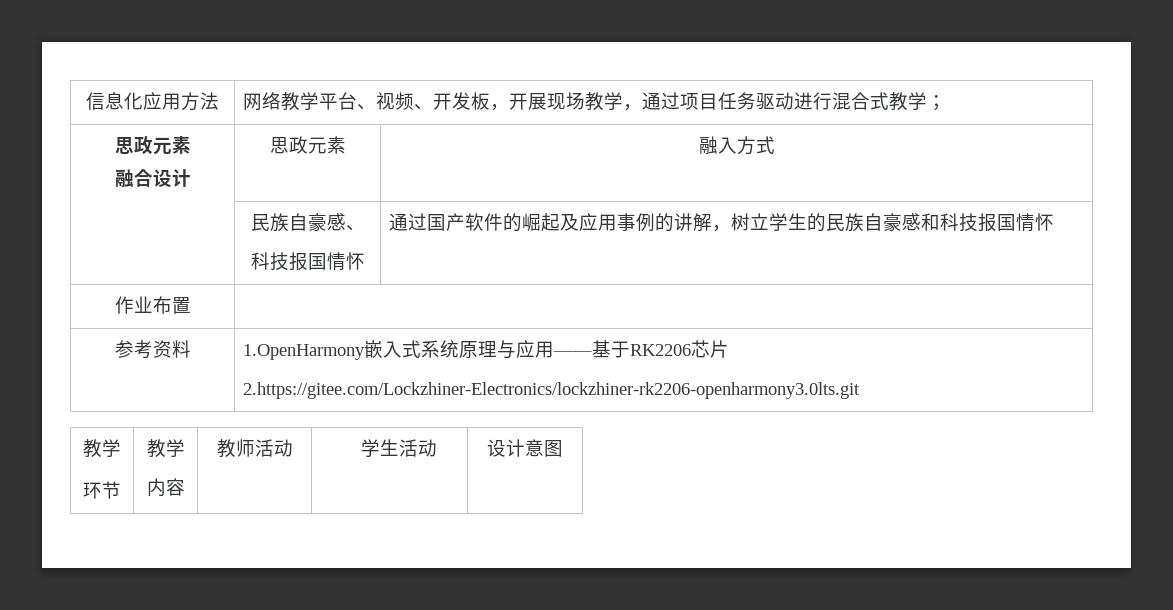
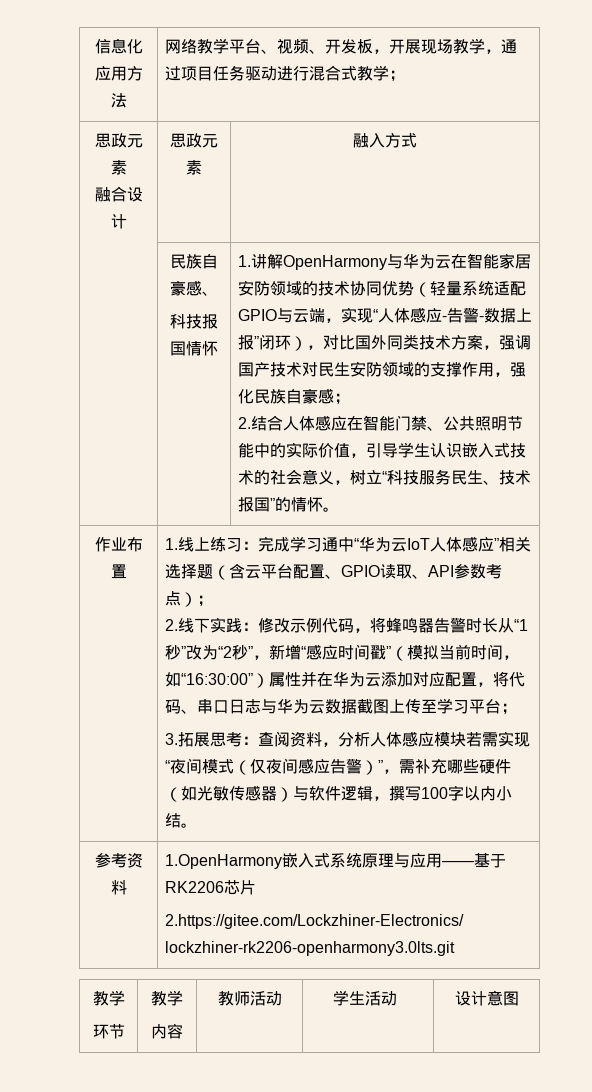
[389,213,1055,232] 通过国产软件的崛起及应用事例的讲解，树立学生的民族自豪感和科技报国情怀 -> [237,253,531,270] [237,280,526,297] [237,307,532,323] [237,334,531,351] [237,361,526,377] [237,388,350,405] [237,415,523,431] [237,442,526,458] [237,469,531,485] [237,497,339,512] 1.讲解OpenHarmony与华为云在智能家居安防领域的技术协同优势（轻量系统适配GPIO与云端，实现“人体感应-告警-数据上报”闭环），对比国外同类技术方案，强调国产技术对民生安防领域的支撑作用，强化民族自豪感； // 2.结合人体感应在智能门禁、公共照明节能中的实际价值，引导学生认识嵌入式技术的社会意义，树立“科技服务民生、技术报国”的情怀。
(191, 305) none -> [164,536,531,552] [164,564,502,580] [164,591,213,607] [164,617,528,633] [164,644,519,661] [164,671,525,688] [164,698,517,715] [164,731,530,747] [164,758,511,775] [164,785,512,802] [164,813,197,828] 1.线上练习：完成学习通中“华为云IoT人体感应”相关选择题（含云平台配置、GPIO读取、API参数考点）； // 2.线下实践：修改示例代码，将蜂鸣器告警时长从“1秒”改为“2秒”，新增“感应时间戳”（模拟当前时间，如“16:30:00”）属性并在华为云添加对应配置，将代码、串口日志与华为云数据截图上传至学习平台； // 3.拓展思考：查阅资料，分析人体感应模块若需实现“夜间模式（仅夜间感应告警）”，需补充哪些硬件（如光敏传感器）与软件逻辑，撰写100字以内小结。

